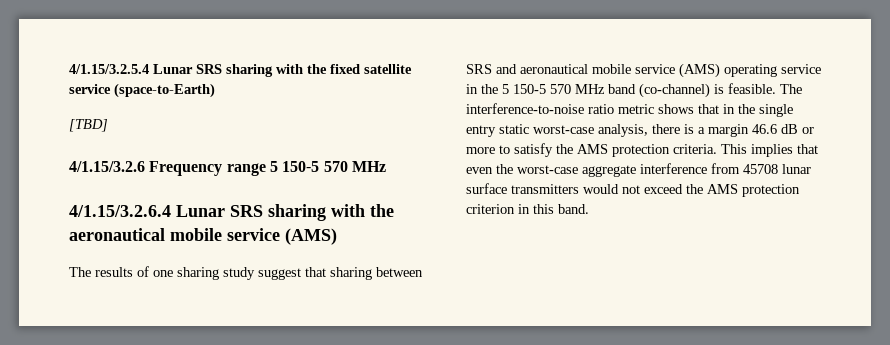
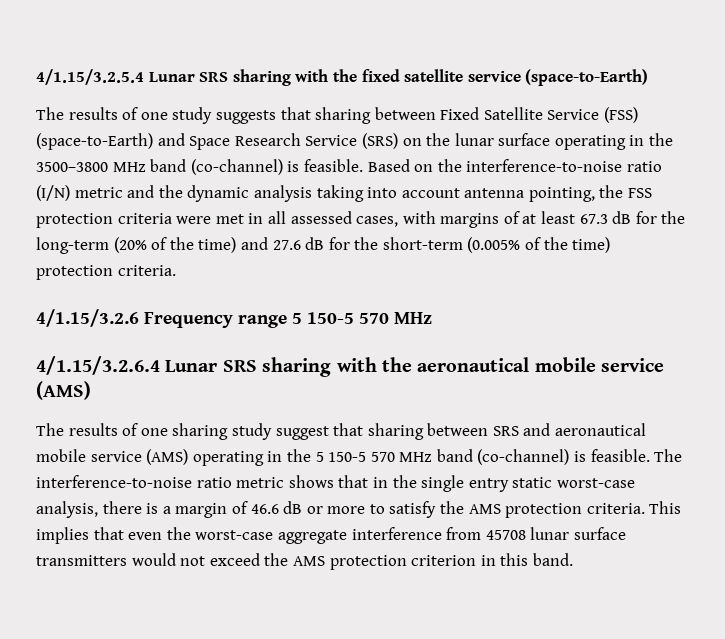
[69,119,108,132] [TBD] -> [36,107,639,124] [36,133,674,150] [36,159,662,175] [36,185,653,202] [36,211,686,228] [36,237,611,254] [36,265,176,280] The results of one study suggests that sharing between Fixed Satellite Service (FSS) (space-to-Earth) and Space Research Service (SRS) on the lunar surface operating in the 3500–3800 MHz band (co-channel) is feasible. Based on the interference-to-noise ratio (I/N) metric and the dynamic analysis taking into account antenna pointing, the FSS protection criteria were met in all assessed cases, with margins of at least 67.3 dB for the long-term (20% of the time) and 27.6 dB for the short-term (0.005% of the time) protection criteria.
[781,64,821,74] service -> (264, 458) none
(749, 130) none -> [231,501,248,514] of

